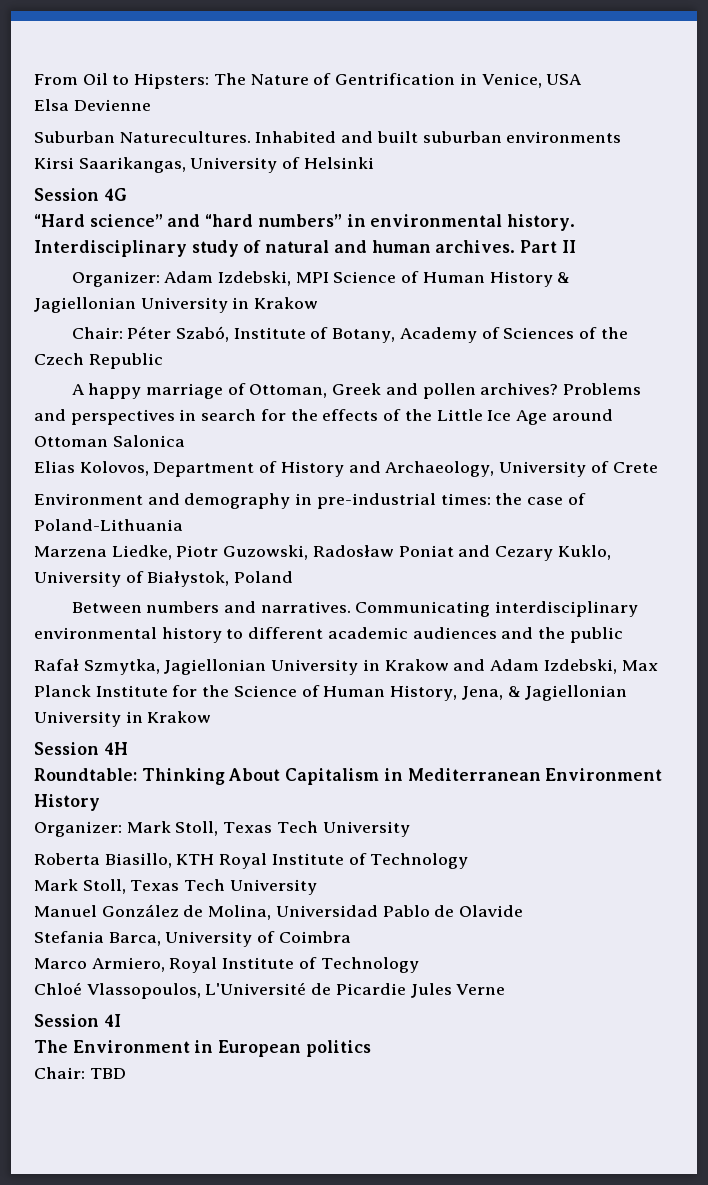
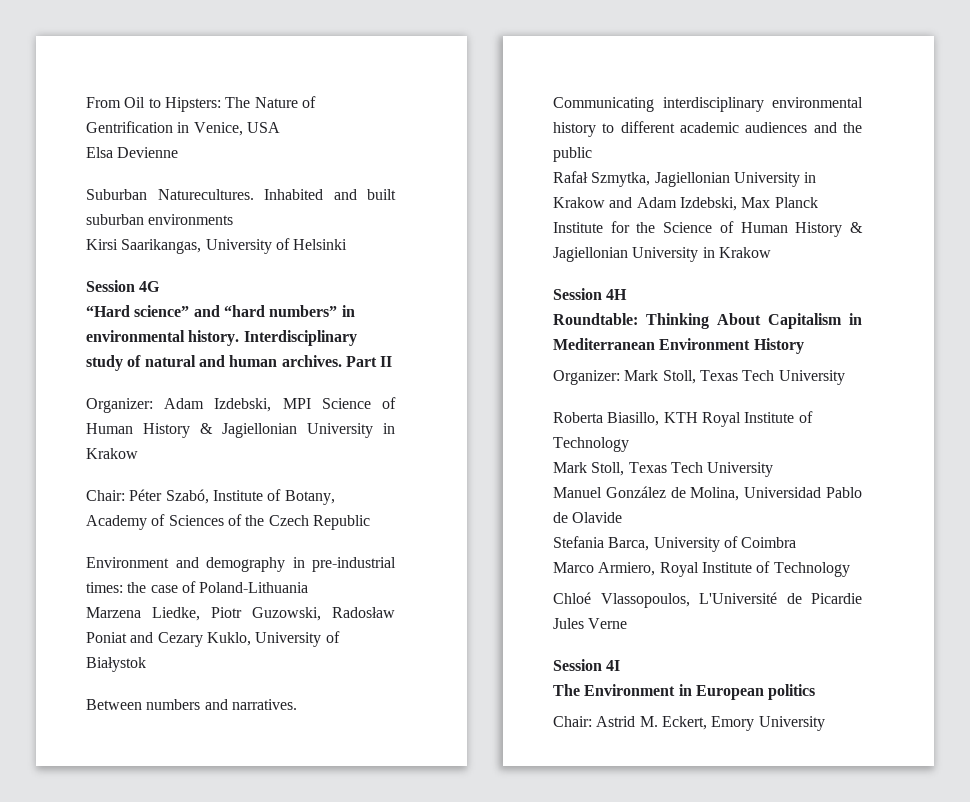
[71,383,642,399] [34,409,613,425] [34,435,185,447] [34,461,658,477] // A happy marriage of Ottoman, Greek and pollen archives? Problems and perspectives in search for the effects of the Little Ice Age around Ottoman Salonica // Elias Kolovos, Department of History and Archaeology, University of Crete -> (370, 522) none
[147,571,294,587] Białystok, Poland -> [86,657,146,672] Białystok
[390,685,503,701] History, Jena, -> [795,222,843,237] History
[89,1068,126,1079] TBD -> [596,716,825,731] Astrid M. Eckert, Emory University

